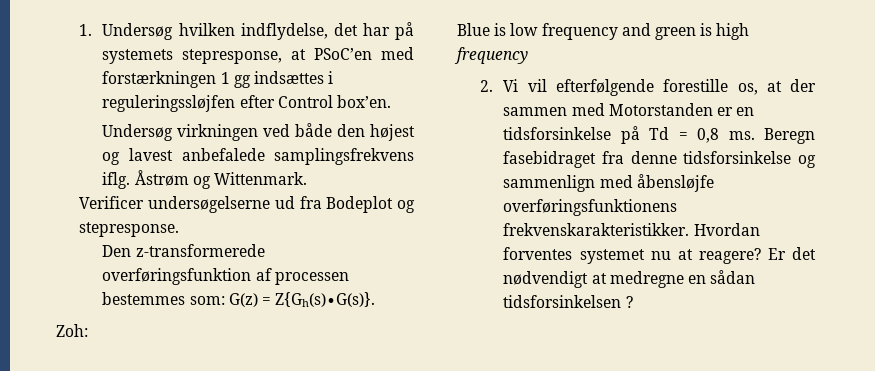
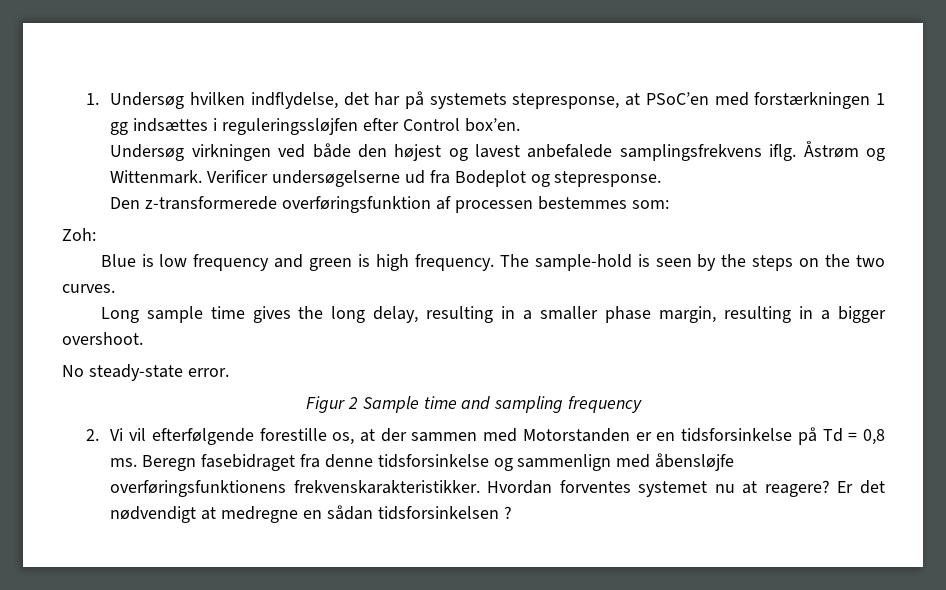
(308, 178) // -> (203, 177) none
[228,292,376,307] G(z) = Z{Gh(s)∙G(s)}. -> (669, 204) none
(750, 31) none -> [414,254,886,271] [62,284,115,293] [100,306,887,323] [62,332,143,345] [62,364,229,381] [305,396,564,413] frequency. The sample-hold is seen by the steps on the two curves. // Long sample time gives the long delay, resulting in a smaller phase margin, resulting in a bigger overshoot. // No steady-state error. // Figur 2 Sample time and sampling

